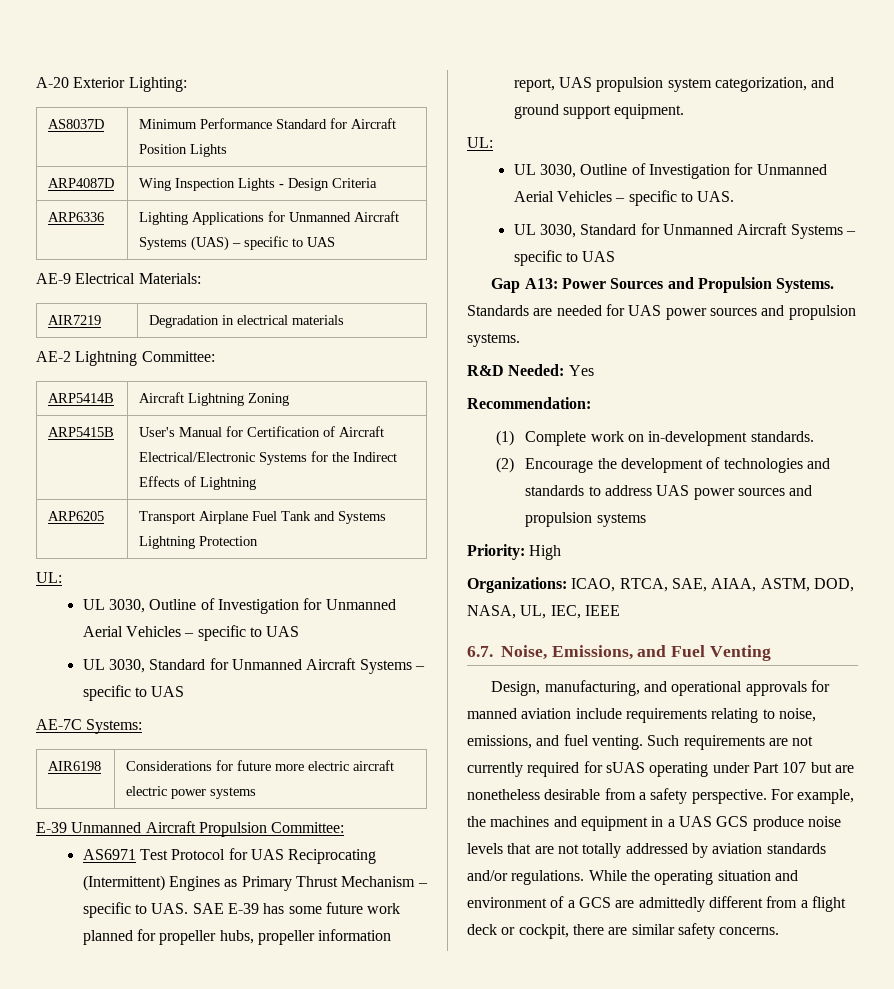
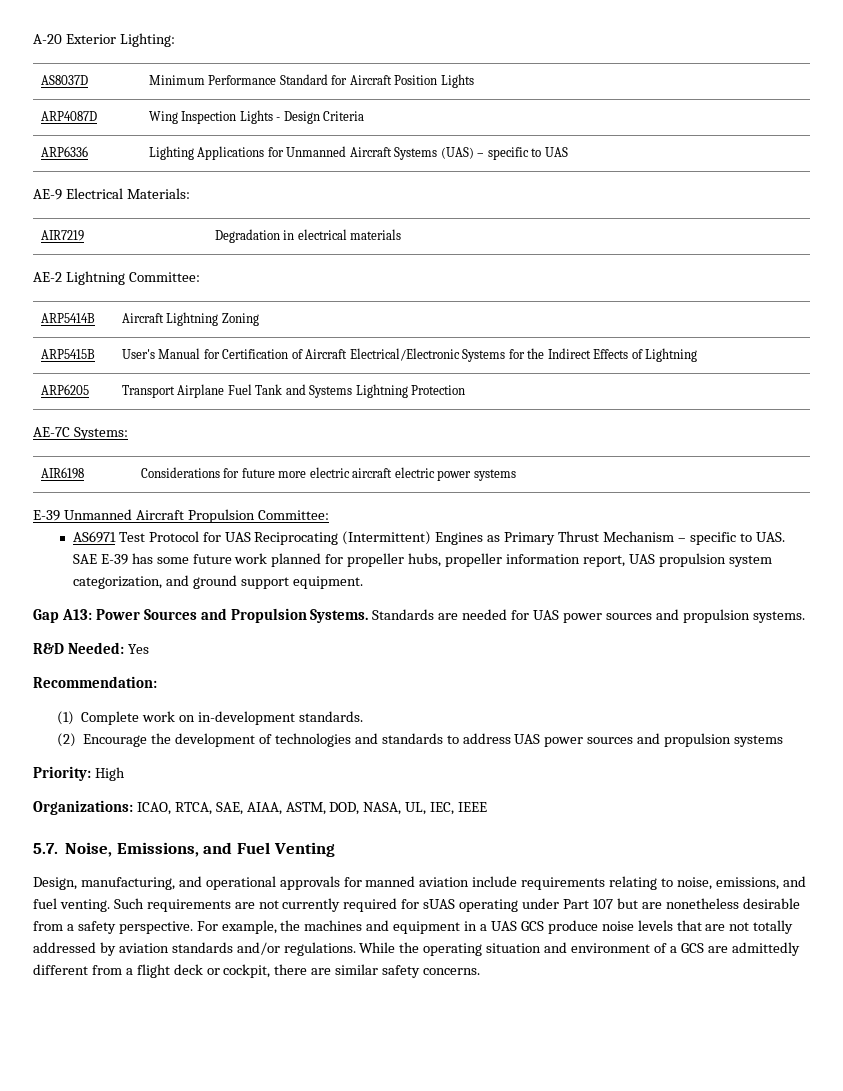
[36,572,62,583] [82,598,396,614] [82,625,300,641] [82,658,426,674] [82,685,185,701] // UL: // UL 3030, Outline of Investigation for Unmanned Aerial Vehicles – specific to UAS // UL 3030, Standard for Unmanned Aircraft Systems – specific to UAS -> (466, 390) none
[467,137,493,148] [513,163,827,179] [513,190,735,206] [513,223,857,239] [513,250,616,266] // UL: // UL 3030, Outline of Investigation for Unmanned Aerial Vehicles – specific to UAS. // UL 3030, Standard for Unmanned Aircraft Systems – specific to UAS -> (363, 582) none
[467,646,493,657] 6.7. -> [33,843,58,854] 5.7.

